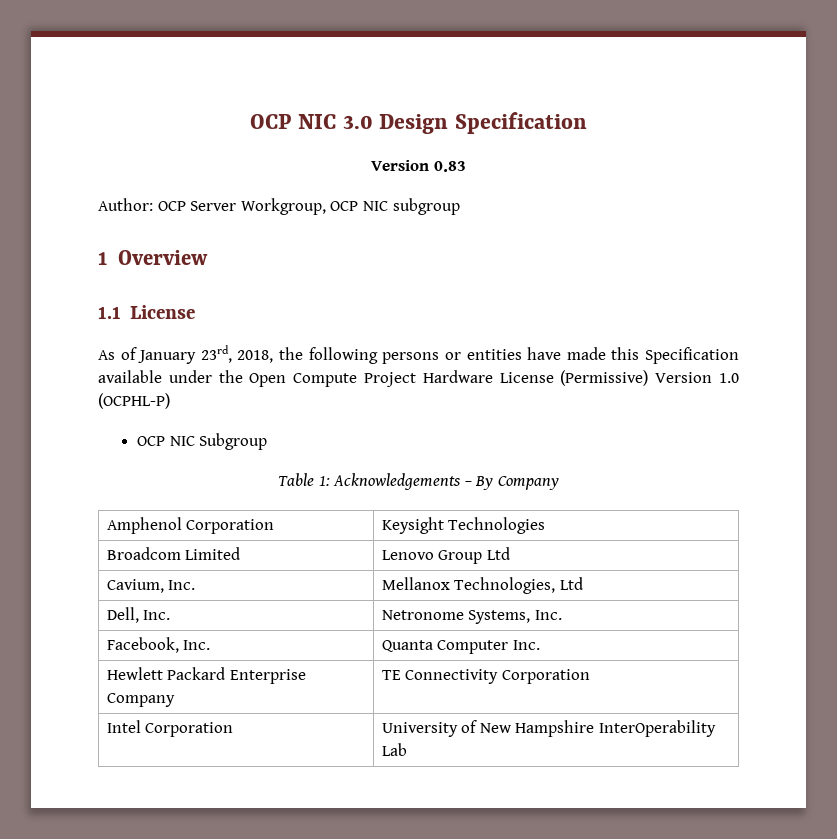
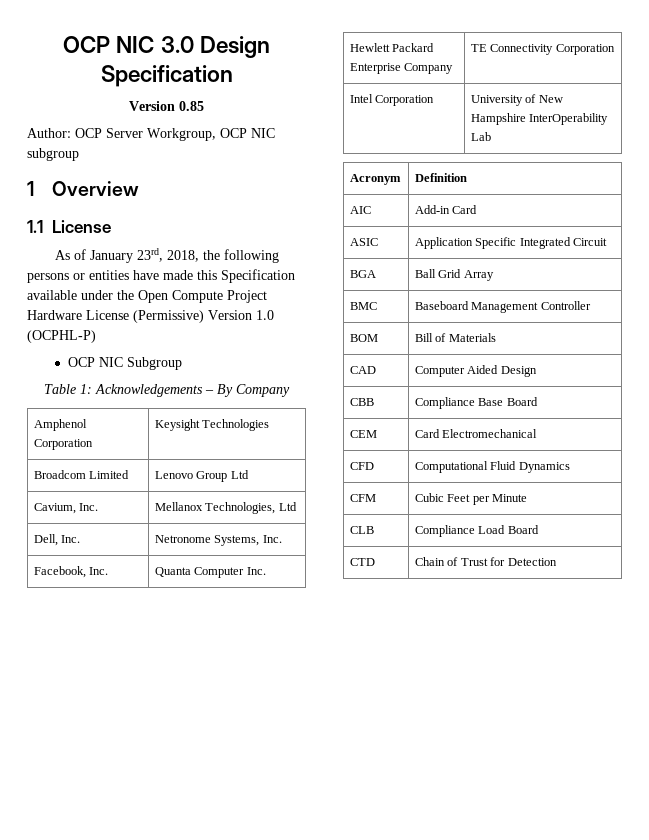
[433,161,466,172] 0.83 -> [179,101,204,111] 0.85
(407, 749) none -> [350,174,402,185] [415,173,468,182] [350,206,372,214] [415,205,478,214] [350,238,379,246] [415,237,608,249] [350,270,377,278] [415,269,494,281] [350,302,378,310] [415,301,591,313] [350,334,379,342] [415,333,496,342] [350,366,377,374] [415,365,537,377] [350,398,375,406] [415,397,538,409] [350,430,378,438] [415,429,538,438] [350,462,375,470] [415,461,570,473] [350,494,377,502] [415,493,528,505] [350,526,375,534] [415,525,539,537] [350,558,376,566] [415,557,557,566] // Acronym | Definition // AIC | Add-in Card // ASIC | Application Specific Integrated Circuit // BGA | Ball Grid Array // BMC | Baseboard Management Controller // BOM | Bill of Materials // CAD | Computer Aided Design // CBB | Compliance Base Board // CEM | Card Electromechanical // CFD | Computational Fluid Dynamics // CFM | Cubic Feet per Minute // CLB | Compliance Load Board // CTD | Chain of Trust for Detection

